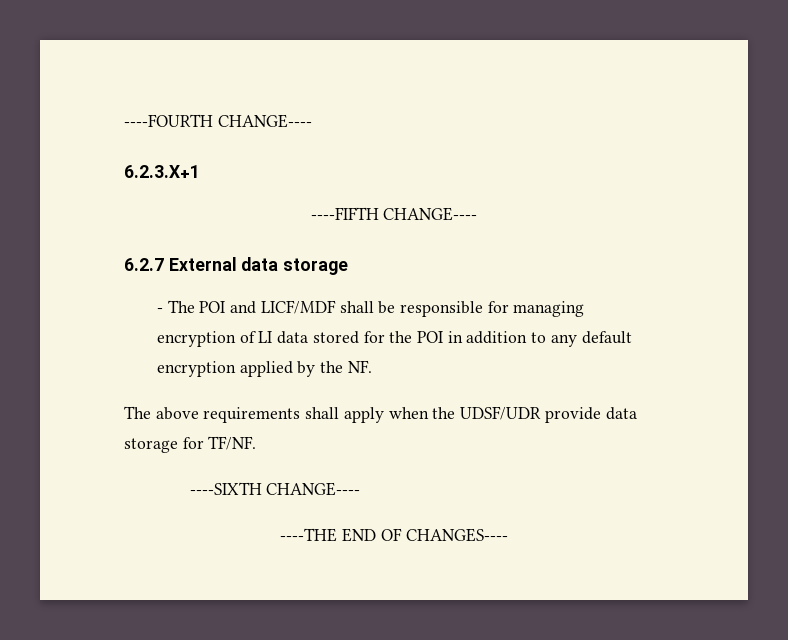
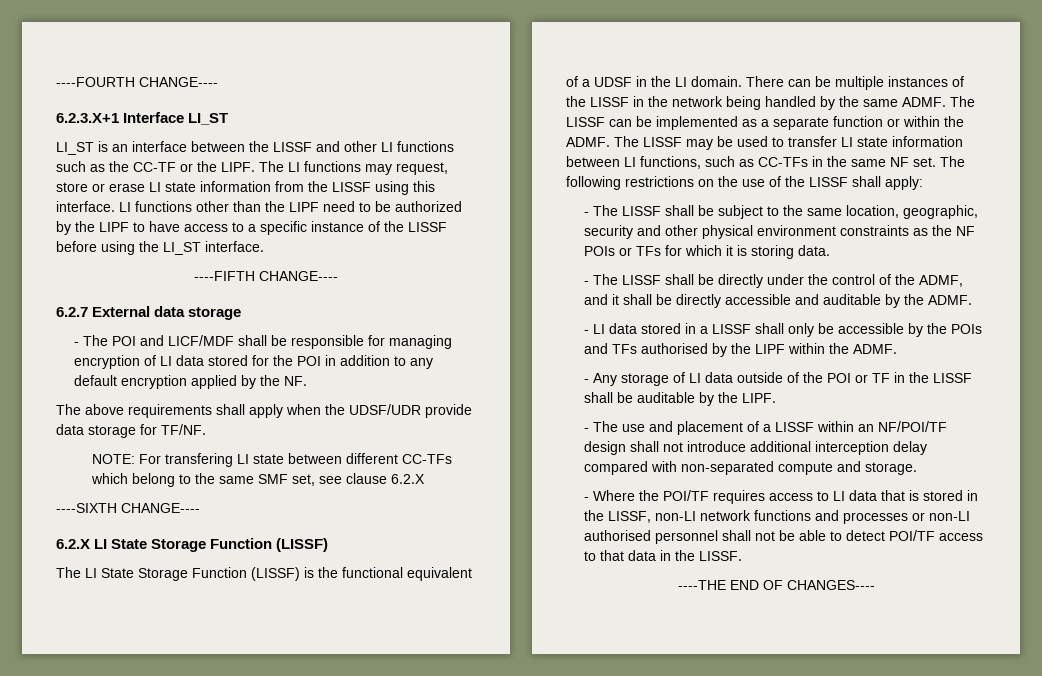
(200, 171) none -> [123,112,229,125] [56,141,454,155] [56,161,448,175] [56,181,435,195] [56,201,462,212] [56,221,447,235] [56,241,264,255] Interface LI_ST // LI_ST is an interface between the LISSF and other LI functions such as the CC-TF or the LIPF. The LI functions may request, store or erase LI state information from the LISSF using this interface. LI functions other than the LIPF need to be authorized by the LIPF to have access to a specific instance of the LISSF before using the LI_ST interface.
[189,482,361,496] ----SIXTH CHANGE---- -> [91,453,452,467] [90,473,425,487] [56,503,200,513] [56,538,329,552] [56,567,472,581] [566,76,964,90] [566,96,975,110] [566,116,964,130] [566,136,963,150] [566,156,965,169] [566,176,923,190] [583,205,978,219] [583,225,975,239] [583,245,830,259] [583,274,963,288] [583,294,972,308] [583,323,982,337] [583,343,897,357] [583,372,972,386] [583,392,776,406] [583,421,947,435] [583,441,927,455] [583,461,917,475] [583,490,978,504] [583,510,970,524] [583,530,983,544] [583,550,742,561] NOTE: For transfering LI state between different CC-TFs which belong to the same SMF set, see clause 6.2.X // ----SIXTH CHANGE---- // 6.2.X LI State Storage Function (LISSF) // The LI State Storage Function (LISSF) is the functional equivalent of a UDSF in the LI domain. There can be multiple instances of the LISSF in the network being handled by the same ADMF. The LISSF can be implemented as a separate function or within the ADMF. The LISSF may be used to transfer LI state information between LI functions, such as CC-TFs in the same NF set. The following restrictions on the use of the LISSF shall apply: // - The LISSF shall be subject to the same location, geographic, security and other physical environment constraints as the NF POIs or TFs for which it is storing data. // - The LISSF shall be directly under the control of the ADMF, and it shall be directly accessible and auditable by the ADMF. // - LI data stored in a LISSF shall only be accessible by the POIs and TFs authorised by the LIPF within the ADMF. // - Any storage of LI data outside of the POI or TF in the LISSF shall be auditable by the LIPF. // - The use and placement of a LISSF within an NF/POI/TF design shall not introduce additional interception delay compared with non-separated compute and storage. // - Where the POI/TF requires access to LI data that is stored in the LISSF, non-LI network functions and processes or non-LI authorised personnel shall not be able to detect POI/TF access to that data in the LISSF.

